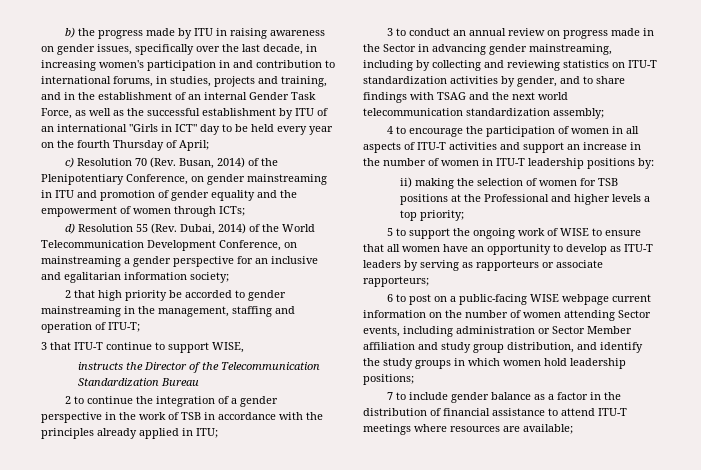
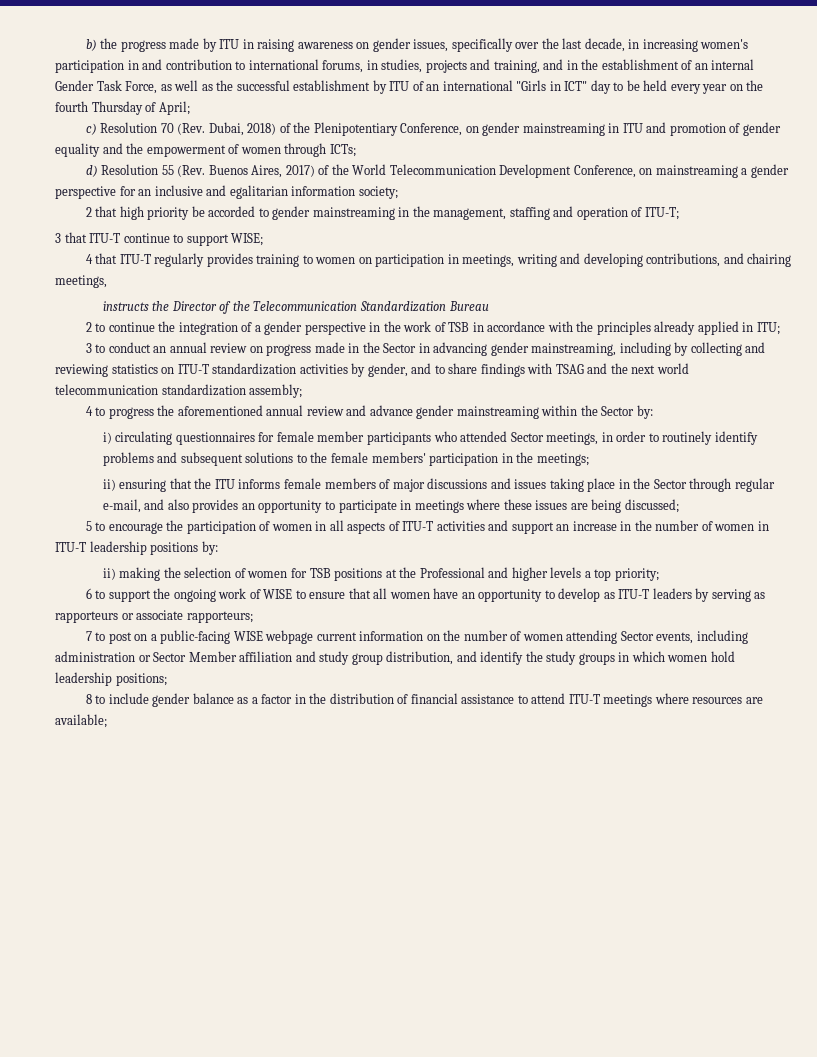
[179,157,246,169] Busan, 2014) -> [208,122,277,136] Dubai, 2018)
[180,223,247,235] Dubai, 2014) -> [208,165,315,178] Buenos Aires, 2017)
[212,342,244,353] WISE, -> [231,233,264,246] [85,253,792,267] [55,275,107,288] WISE; // 4 that ITU-T regularly provides training to women on participation in meetings, writing and developing contributions, and chairing meetings,
(407, 130) none -> [108,405,653,419] [102,431,758,445] [102,452,589,466] [102,478,775,492] [102,499,679,513] [85,521,106,531] progress the aforementioned annual review and advance gender mainstreaming within the Sector by: // i) circulating questionnaires for female member participants who attended Sector meetings, in order to routinely identify problems and subsequent solutions to the female members' participation in the meetings; // ii) ensuring that the ITU informs female members of major discussions and issues taking place in the Sector through regular e-mail, and also provides an opportunity to participate in meetings where these issues are being discussed; // 5 to
[387,228,394,236] 5 -> [85,588,92,599] 6
[387,294,394,302] 6 -> [85,631,92,641] 7
[387,392,394,400] 7 -> [85,694,92,704] 8

